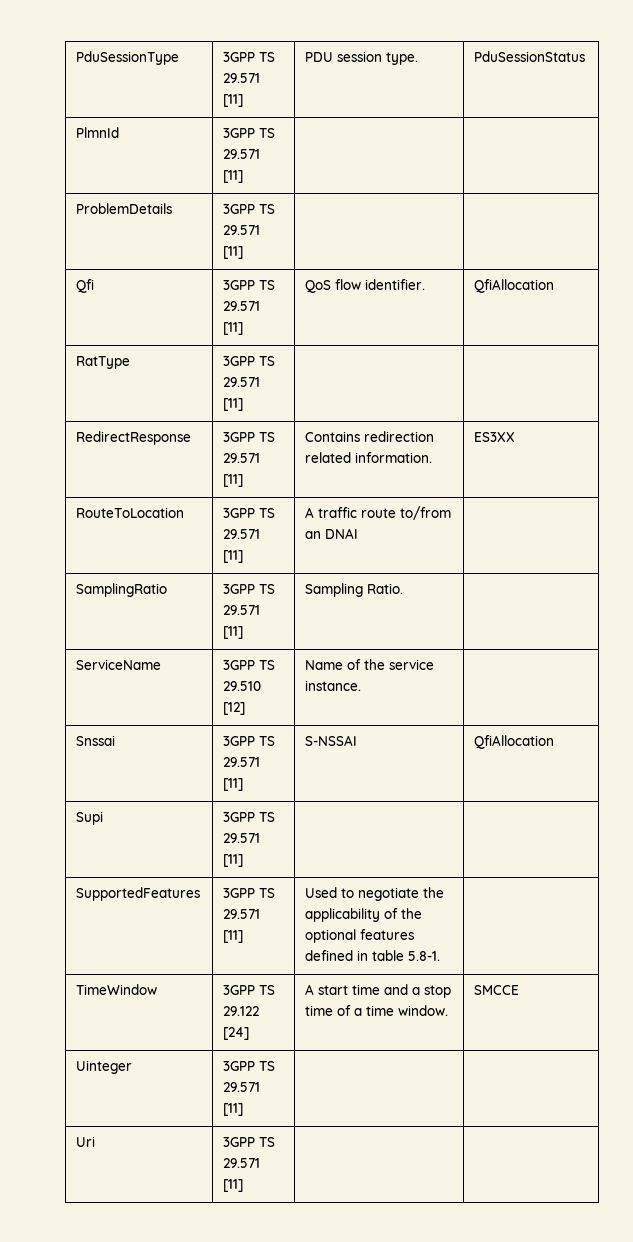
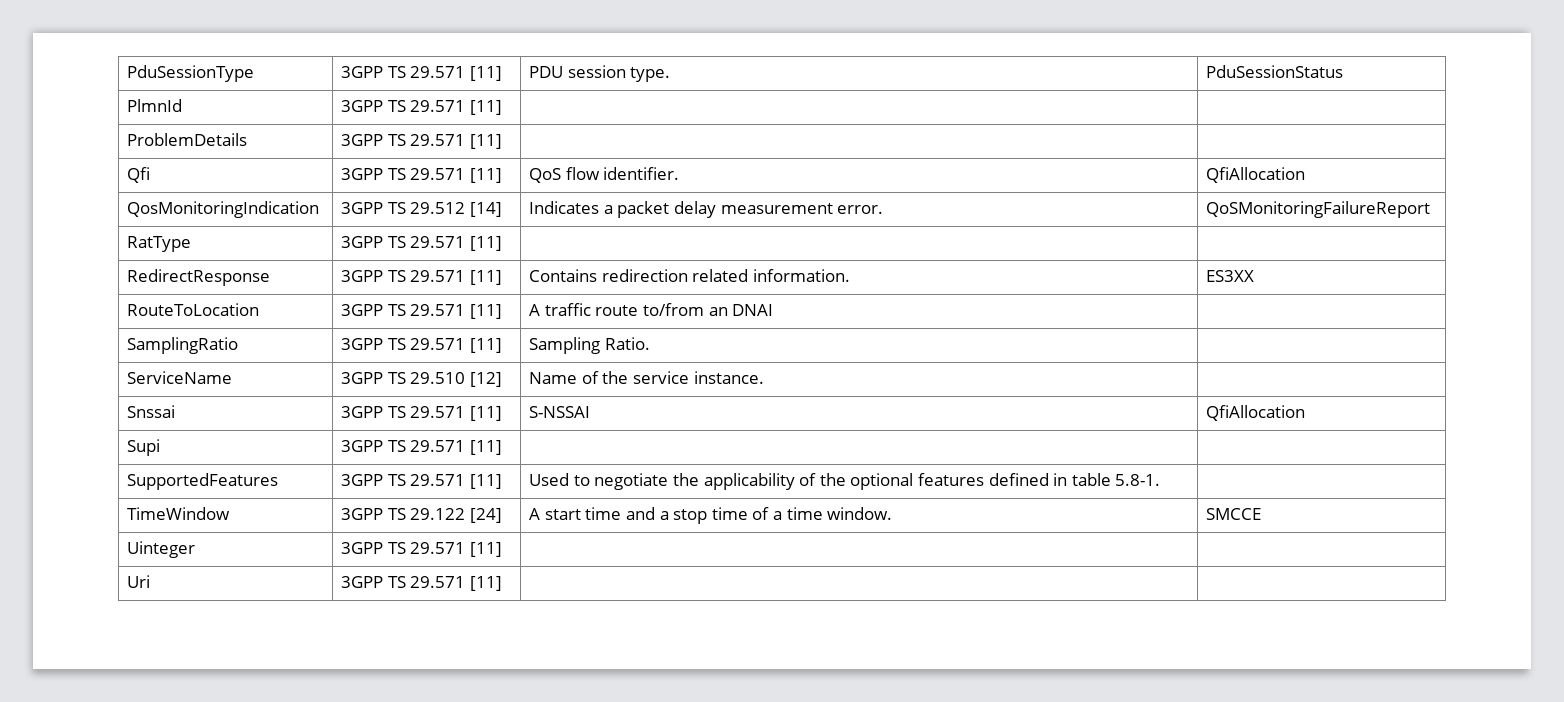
(555, 286) none -> [127,201,320,218] [341,202,503,217] [529,201,884,218] [1206,201,1431,218] // QosMonitoringIndication | 3GPP TS 29.512 [14] | Indicates a packet delay measurement error. | QoSMonitoringFailureReport

